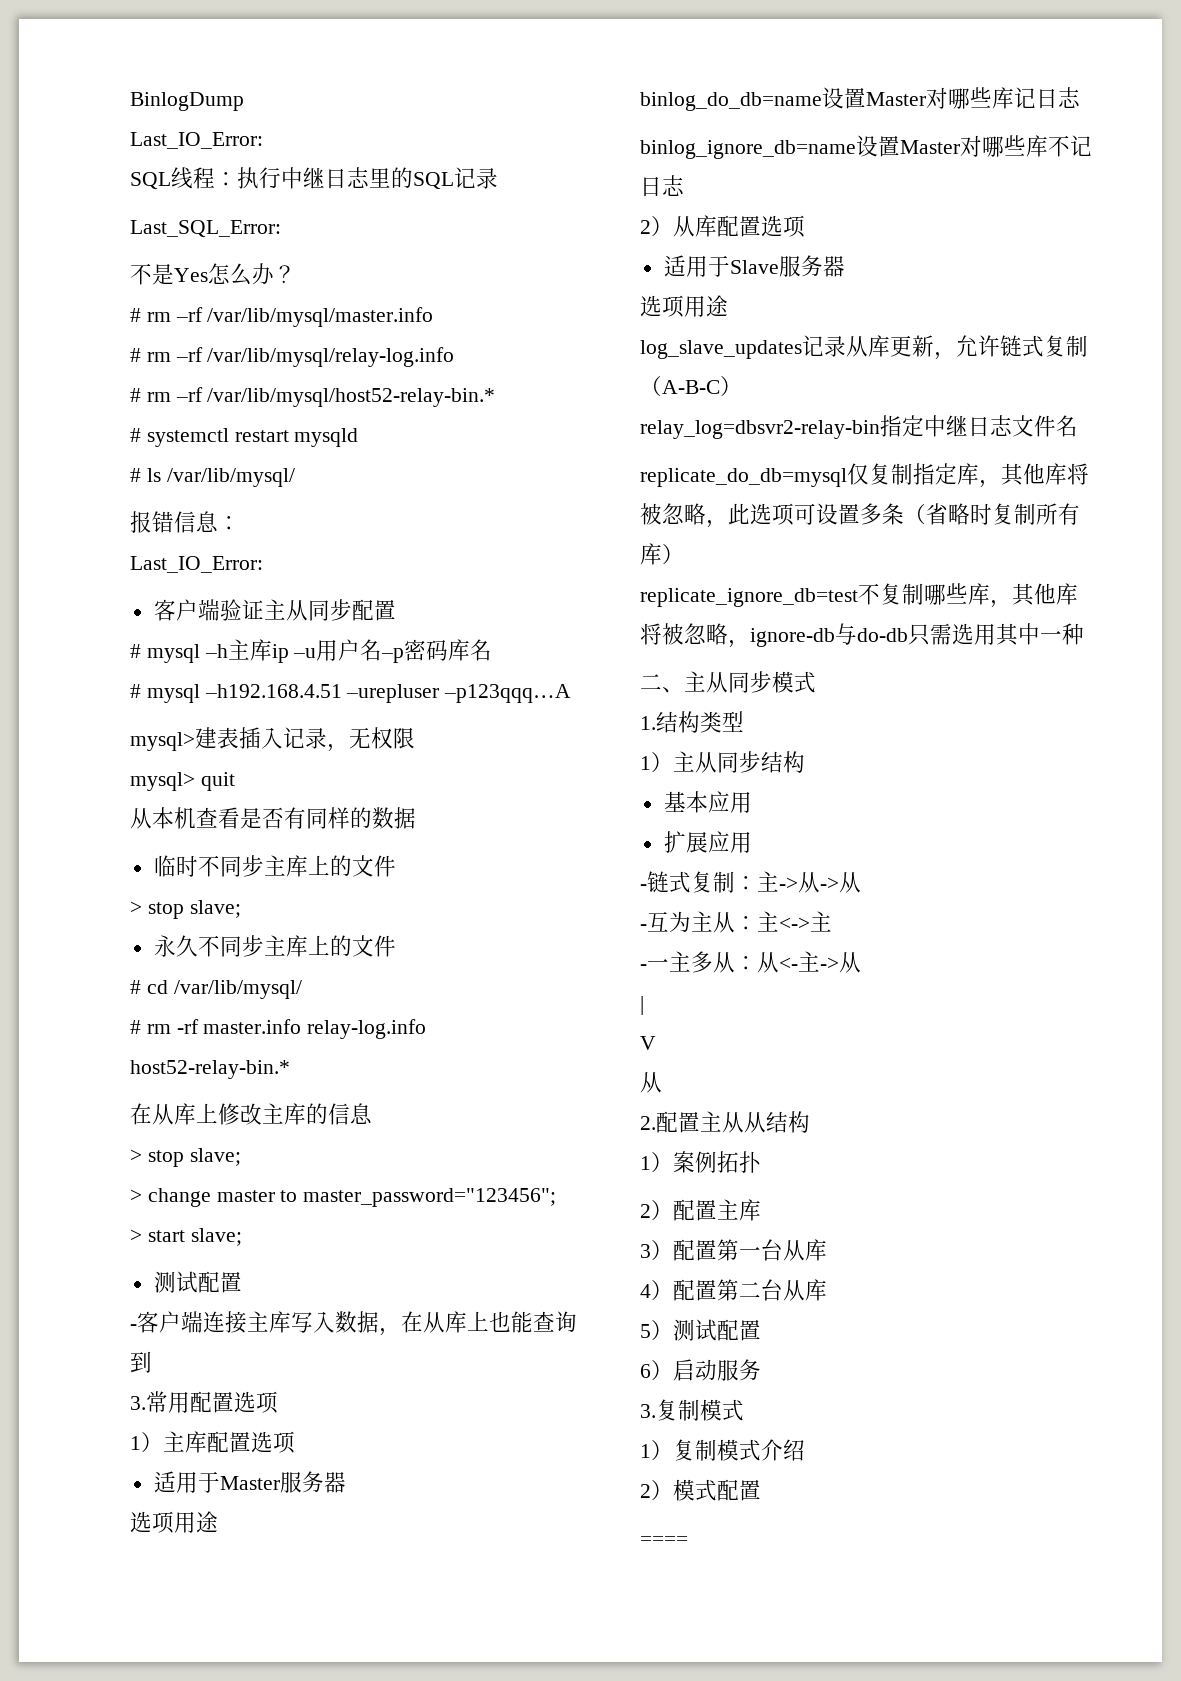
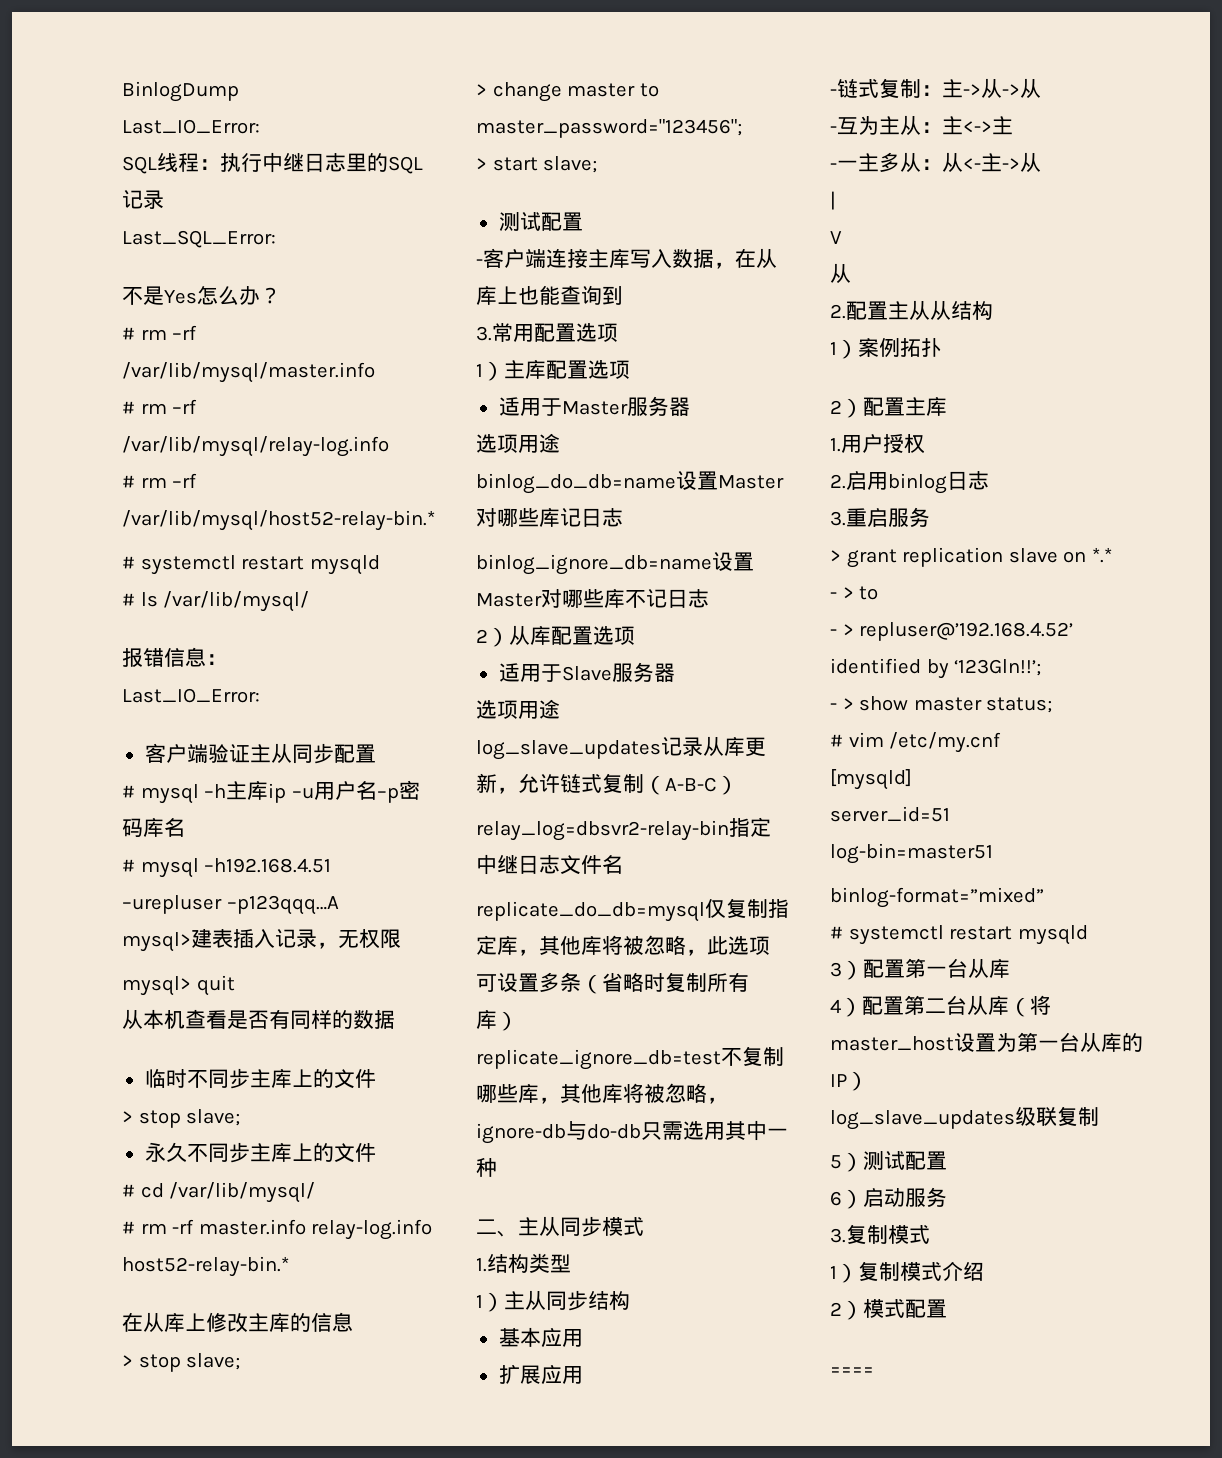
(761, 1210) none -> [830,434,925,454] [830,470,989,494] [830,507,930,527] [830,547,1112,568] [830,586,879,600] [830,622,1074,641] [830,658,1042,679] [830,696,1053,713] [830,732,1002,753] [830,769,912,790] [830,806,950,822] [830,843,993,864] [830,887,1044,908] [830,925,1088,945] // 1.用户授权 // 2.启用binlog日志 // 3.重启服务 // > grant replication slave on *.* // - > to // - > repluser@’192.168.4.52’ identified by ‘123Gln!!’; // - > show master status; // # vim /etc/my.cnf // [mysqld] // server_id=51 // log-bin=master51 // binlog-format=”mixed” // # systemctl restart mysqld
(827, 1290) none -> [1009,995,1051,1017] [830,1032,1143,1053] [830,1071,868,1091] [830,1106,1099,1130] （将master_host设置为第一台从库的IP） // log_slave_updates级联复制

